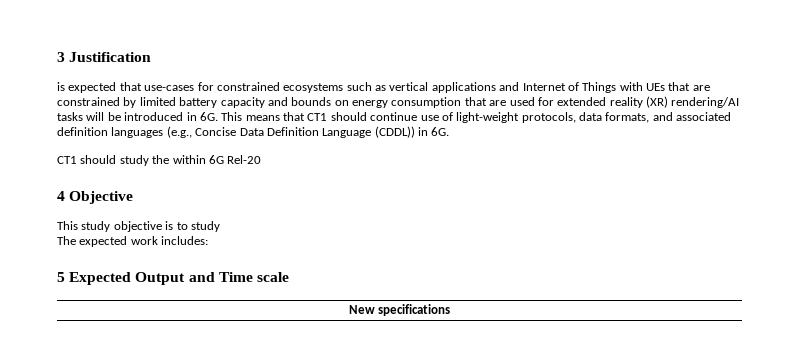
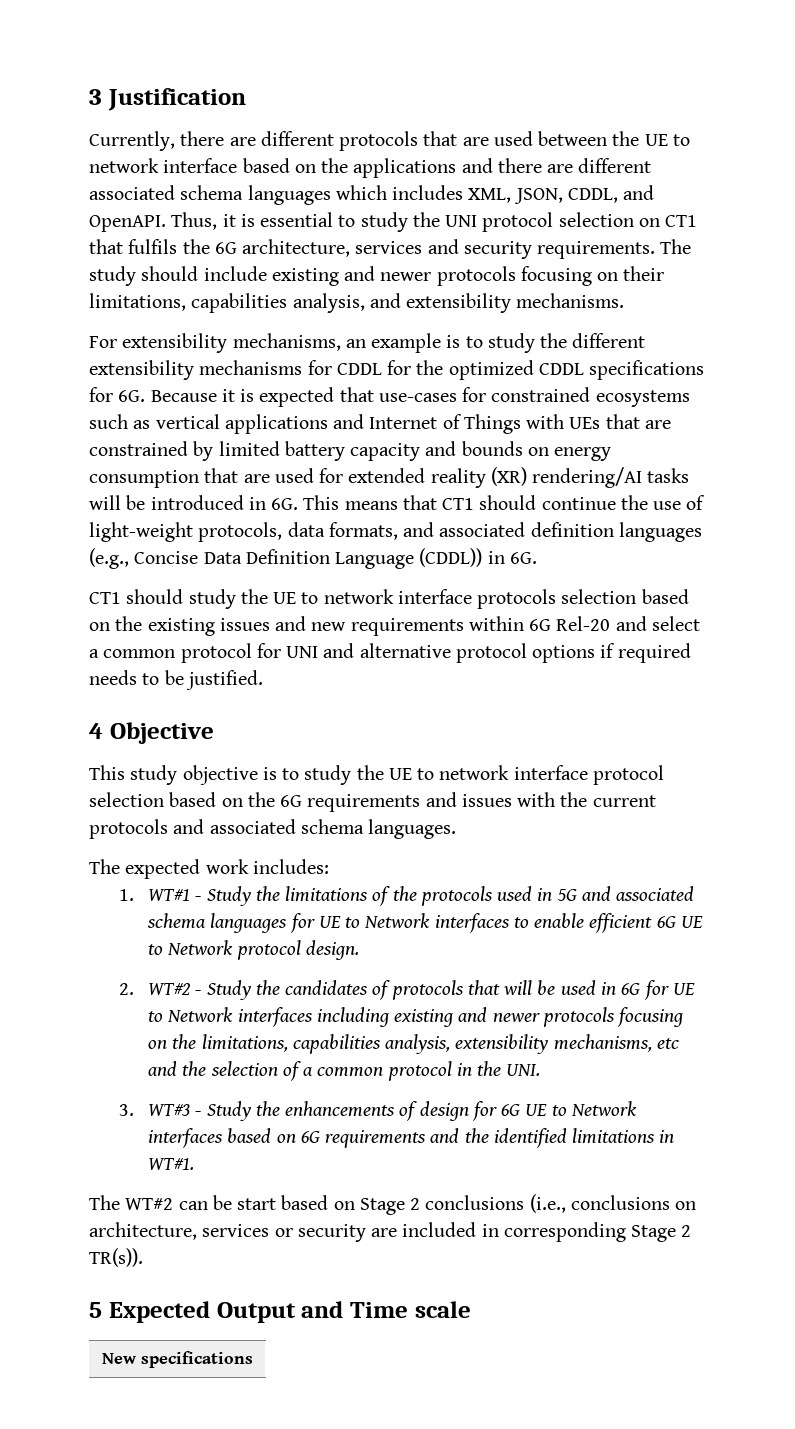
(152, 57) none -> [89,131,690,151] [89,158,652,178] [89,185,655,205] [89,212,698,232] [89,239,692,259] [89,266,665,286] [89,293,625,313] [89,333,646,353] [89,360,705,380] [89,387,235,402] Currently, there are different protocols that are used between the UE to network interface based on the applications and there are different associated schema languages which includes XML, JSON, CDDL, and OpenAPI. Thus, it is essential to study the UNI protocol selection on CT1 that fulfils the 6G architecture, services and security requirements. The study should include existing and newer protocols focusing on their limitations, capabilities analysis, and extensibility mechanisms. // For extensibility mechanisms, an example is to study the different extensibility mechanisms for CDDL for the optimized CDDL specifications for 6G. Because it
(418, 116) none -> [620,495,648,510] the
[172,155,262,164] within 6G Rel-20 -> [273,589,689,609] [89,616,700,636] [89,643,691,663] [89,670,263,690] UE to network interface protocols selection based on the existing issues and new requirements within 6G Rel-20 and select a common protocol for UNI and alternative protocol options if required needs to be justified.
[57,236,209,247] // The expected work includes: -> [356,765,664,785] [89,792,656,812] [89,819,457,839] [89,859,329,879] [118,886,695,906] [147,913,704,933] [148,940,359,960] [118,980,695,1000] [148,1007,684,1027] [148,1034,680,1054] [148,1061,541,1081] [118,1101,638,1121] [148,1128,675,1148] [148,1158,195,1170] [89,1194,697,1215] [89,1222,692,1242] [89,1248,143,1267] the UE to network interface protocol selection based on the 6G requirements and issues with the current protocols and associated schema languages. // The expected work includes: // 1. WT#1 - Study the limitations of the protocols used in 5G and associated schema languages for UE to Network interfaces to enable efficient 6G UE to Network protocol design. // 2. WT#2 - Study the candidates of protocols that will be used in 6G for UE to Network interfaces including existing and newer protocols focusing on the limitations, capabilities analysis, extensibility mechanisms, etc and the selection of a common protocol in the UNI. // 3. WT#3 - Study the enhancements of design for 6G UE to Network interfaces based on 6G requirements and the identified limitations in WT#1. // The WT#2 can be start based on Stage 2 conclusions (i.e., conclusions on architecture, services or security are included in corresponding Stage 2 TR(s)).

